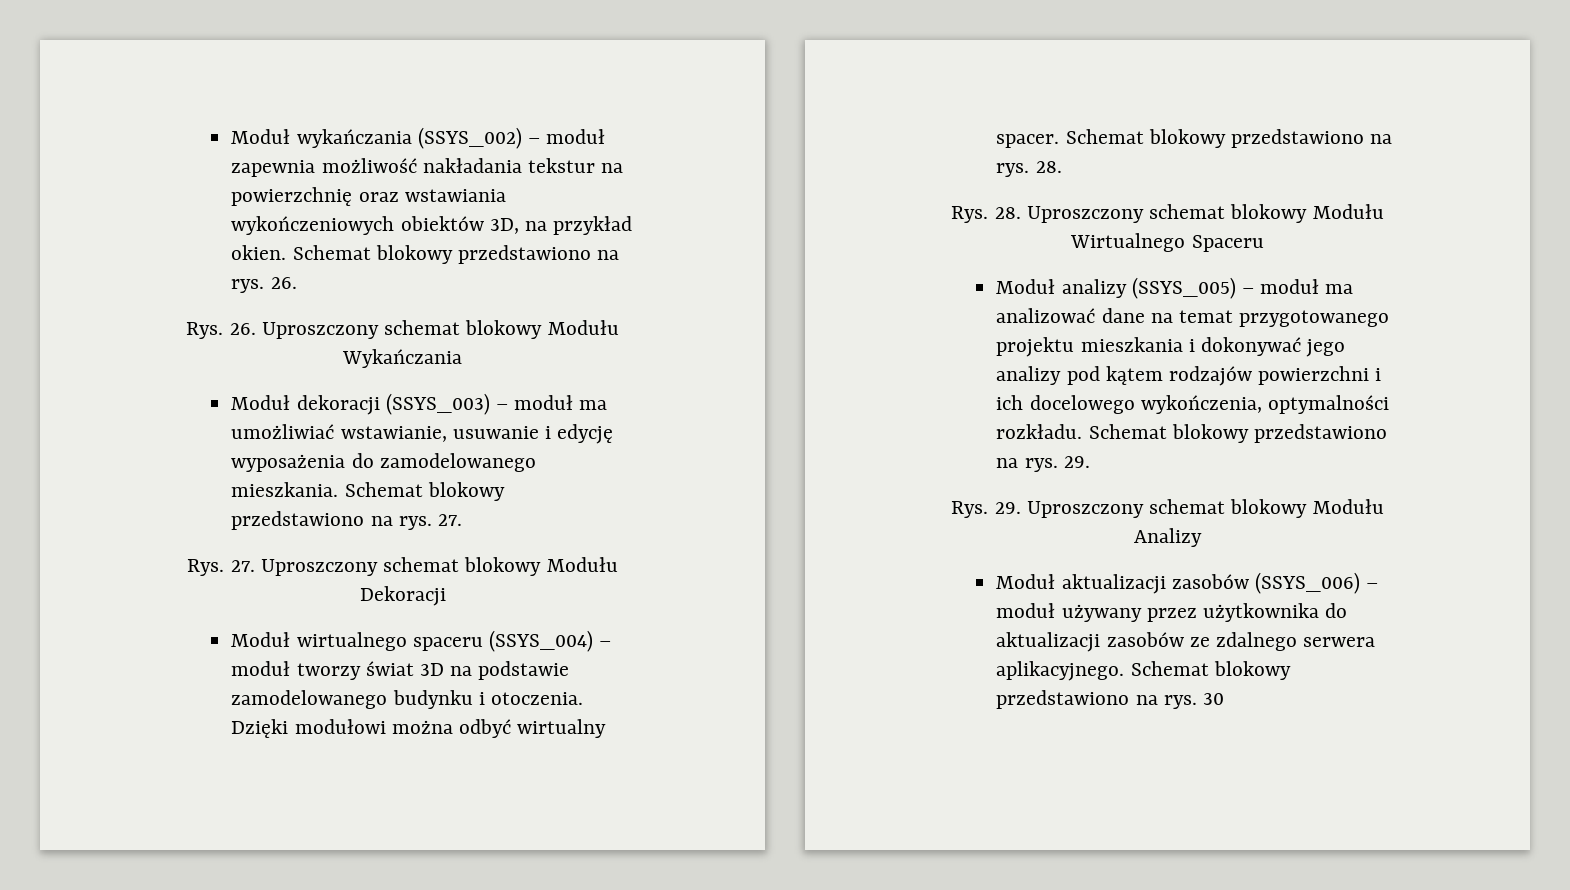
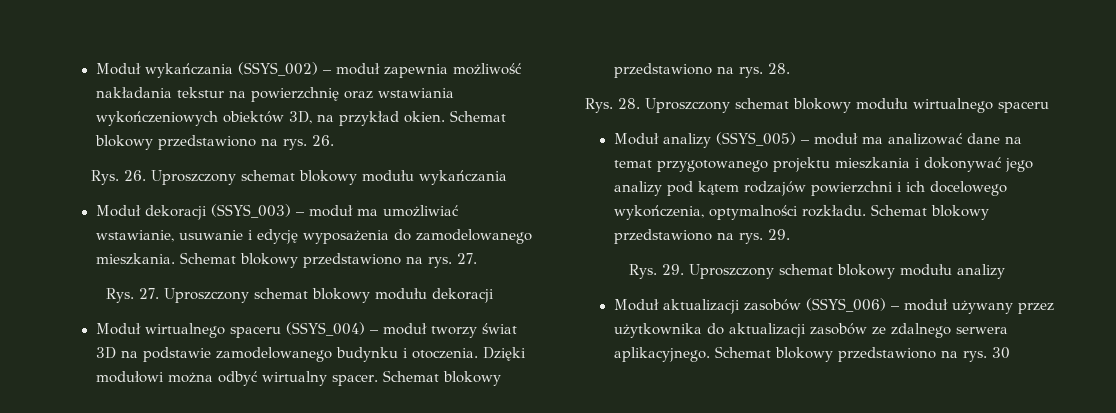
[547,320,619,335] [342,349,462,368] Modułu Wykańczania -> [362,170,507,185] modułu wykańczania
[546,557,618,572] [359,586,446,606] Modułu Dekoracji -> [374,288,494,303] modułu dekoracji
[1312,204,1384,219] [1070,233,1264,252] Modułu Wirtualnego Spaceru -> [856,98,1049,113] modułu wirtualnego spaceru
[1312,499,1384,514] [1134,528,1202,547] Modułu Analizy -> [900,264,1005,279] modułu analizy

